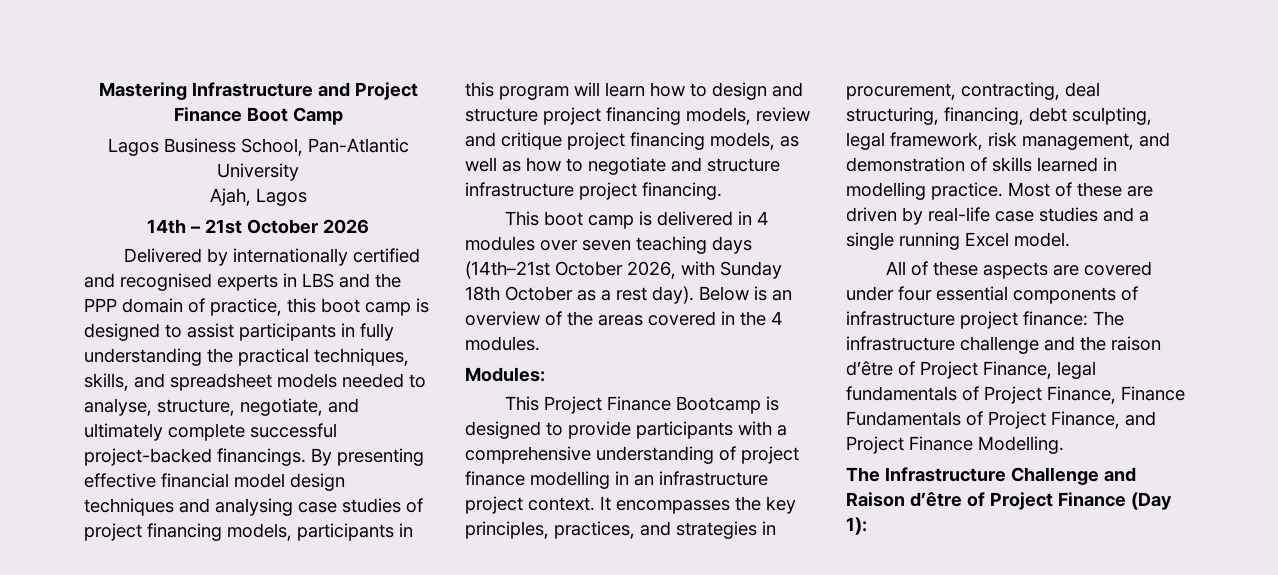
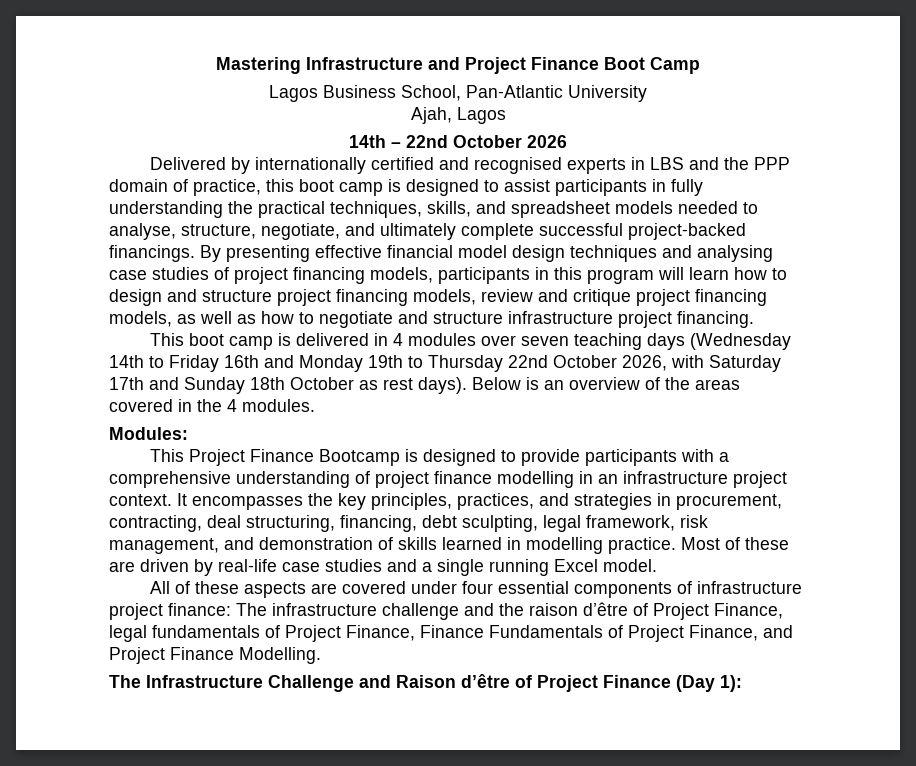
[205,219,242,234] 21st -> [406,135,448,148] 22nd
[465,261,715,279] (14th–21st October 2026, with -> [690,333,792,350] [109,355,781,372] [109,377,179,390] (Wednesday 14th to Friday 16th and Monday 19th to Thursday 22nd October 2026, with Saturday 17th and
[601,286,694,304] a rest day). -> [383,377,467,394] rest days).

